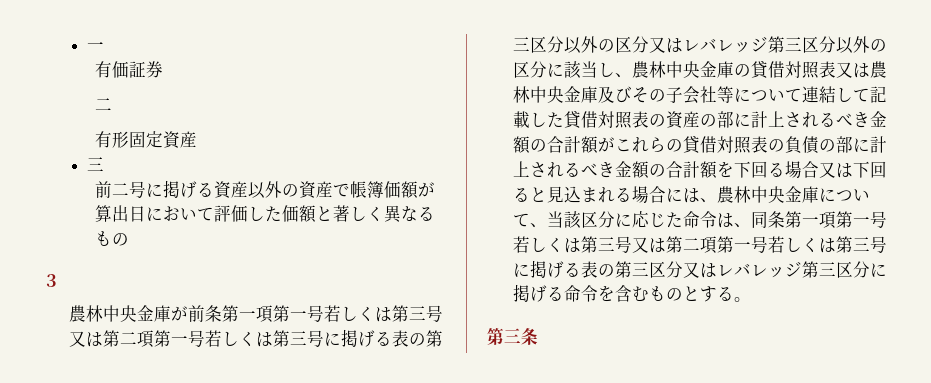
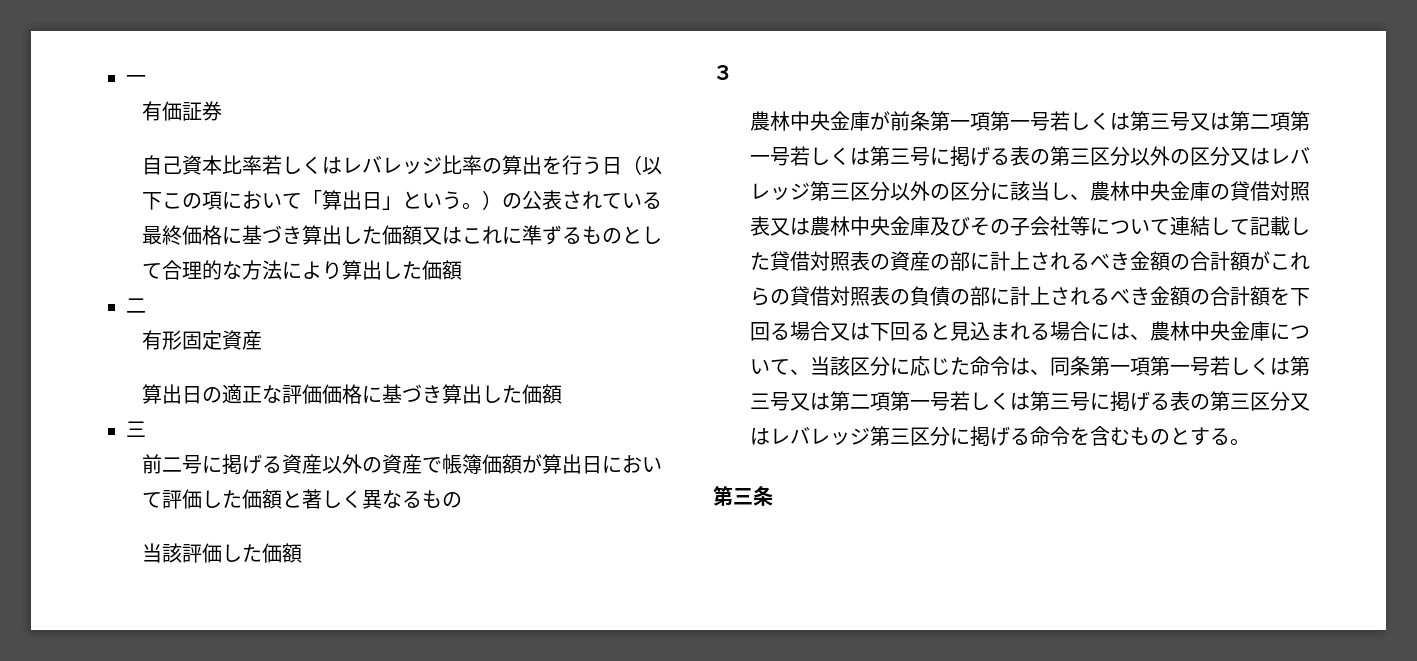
[95,98,113,111] [95,131,198,149] 二 // 有形固定資産 -> [141,155,662,175] [141,190,662,210] [141,225,662,245] [141,260,462,280] [126,298,147,313] [141,330,262,350] [141,384,562,404] 自己資本比率若しくはレバレッジ比率の算出を行う日（以下この項において「算出日」という。）の公表されている最終価格に基づき算出した価額又はこれに準ずるものとして合理的な方法により算出した価額 // 二 // 有形固定資産 // 算出日の適正な評価価格に基づき算出した価額
(130, 239) none -> [141,543,302,563] // 当該評価した価額

